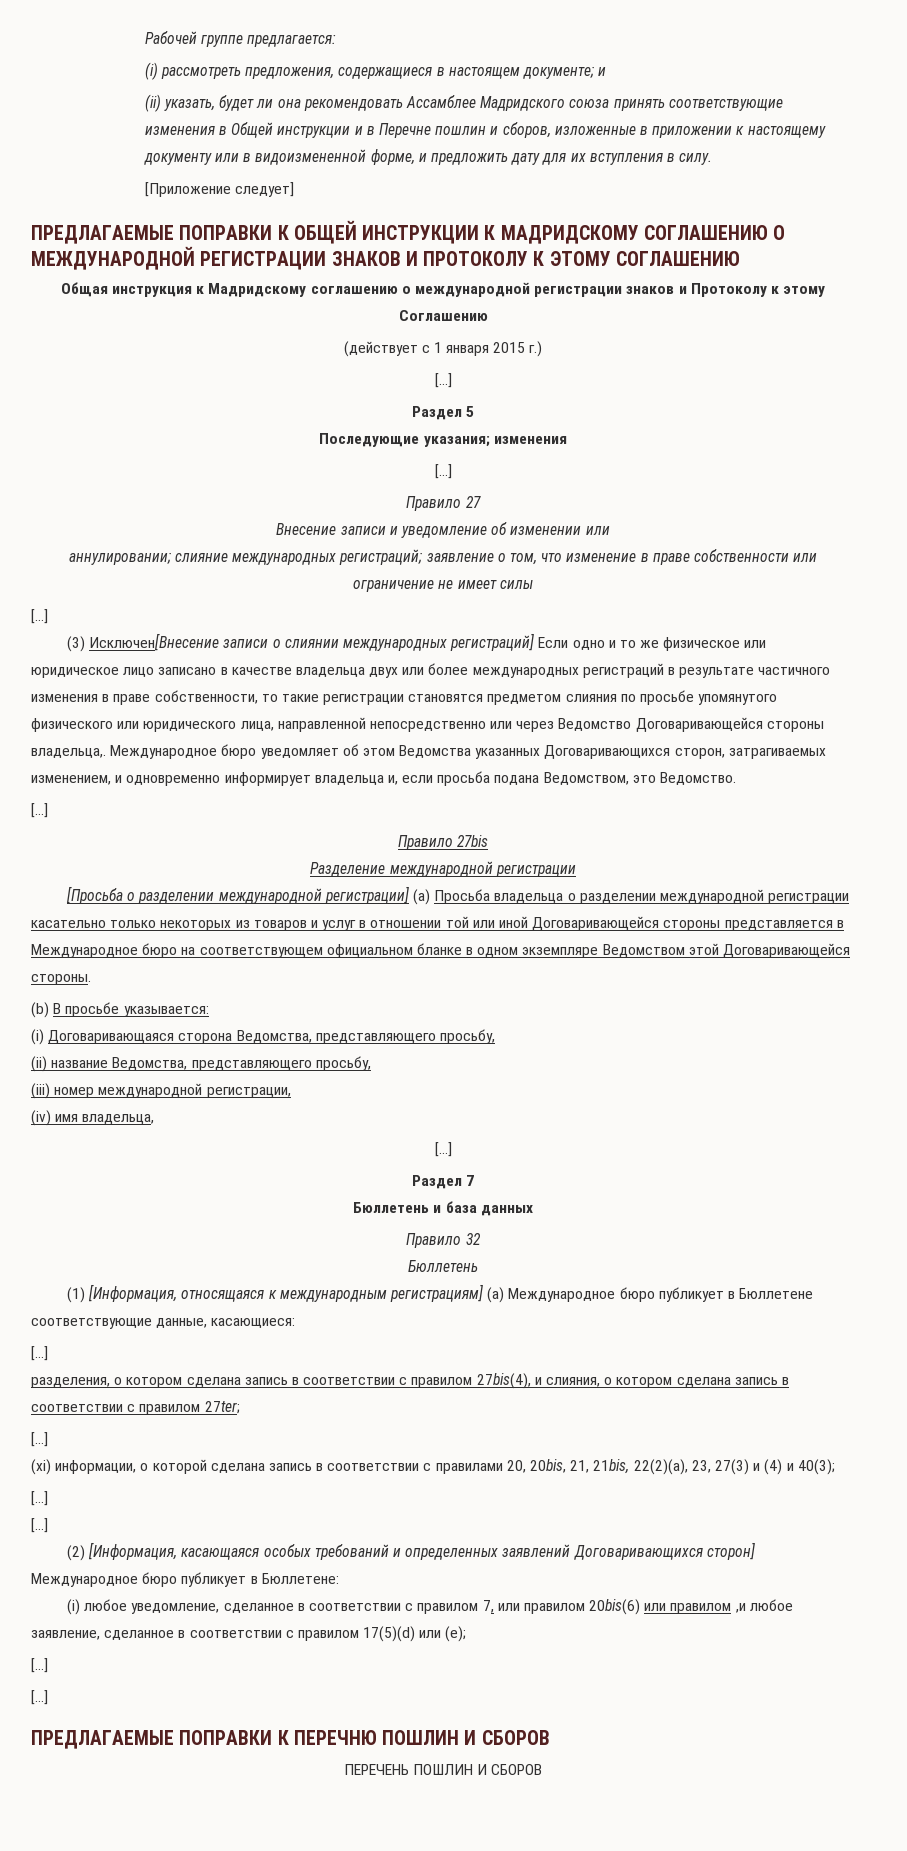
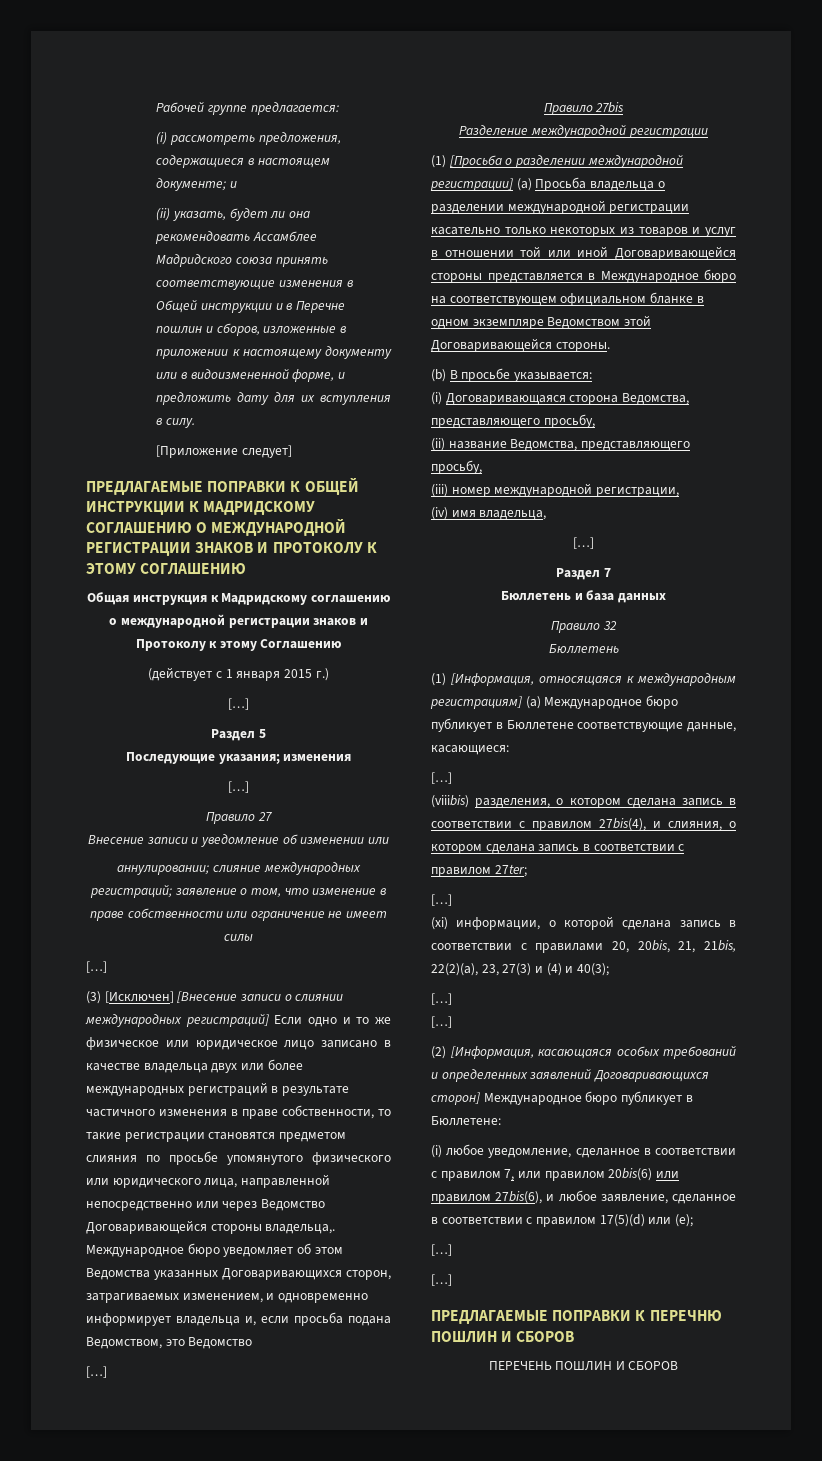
[89,633,220,651] Исключен[Внесение -> [104,991,238,1003] [Исключен] [Внесение
[660,772,737,785] Ведомство. -> [188,1337,253,1349] Ведомство
(576, 871) none -> [431,155,446,168] (1)
(48, 1353) none -> [431,795,469,808] (viiibis)
[735,1603,746,1613] ,и -> [495,1191,555,1204] 27bis(6), и

